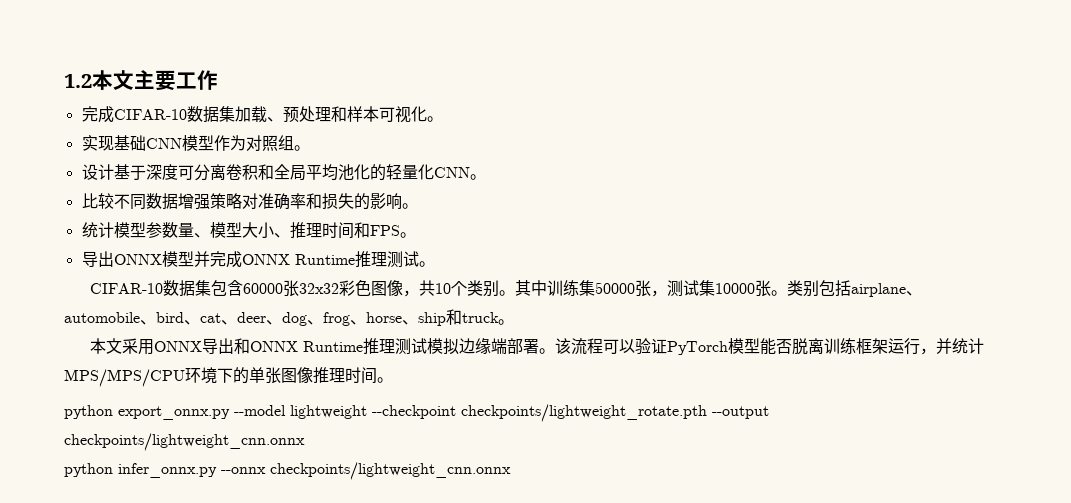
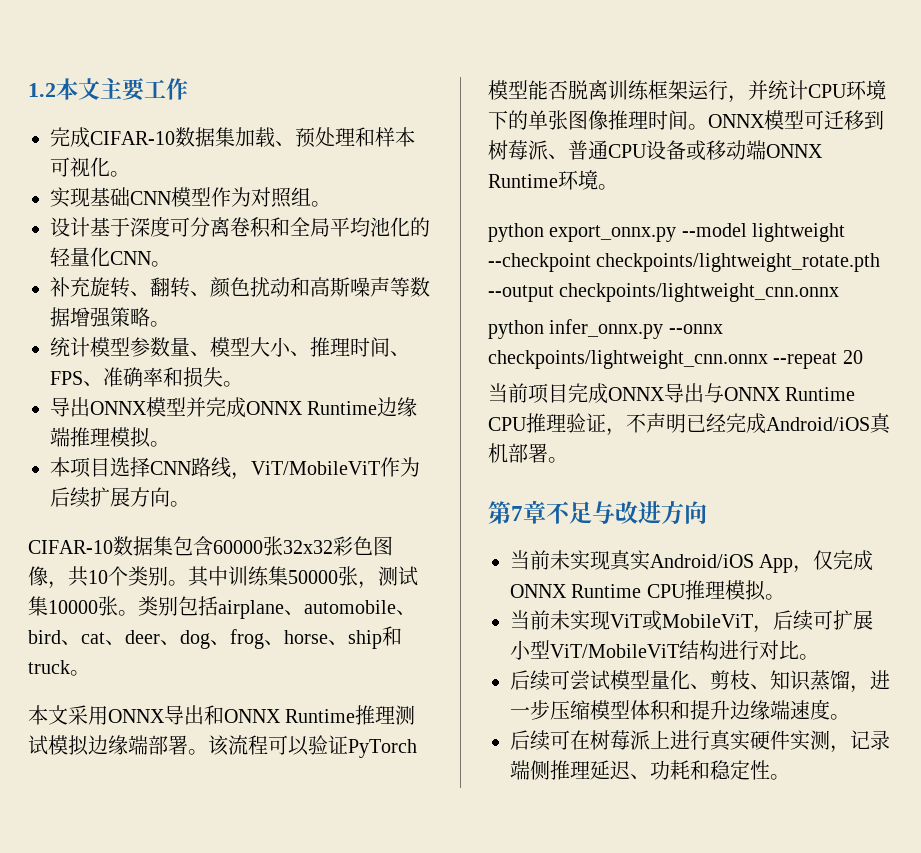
[81,193,402,210] 比较不同数据增强策略对准确率和损失的影响 -> [50,277,430,298] [50,307,150,328] 补充旋转、翻转、颜色扰动和高斯噪声等数据增强策略
[353,222,400,238] 和FPS -> [390,351,410,356] [50,367,223,388] 、FPS、准确率和损失
[354,251,419,268] 推理测试 -> [377,397,418,417] [50,427,170,448] [50,457,420,480] [50,487,170,508] 边缘端推理模拟。 // 本项目选择CNN路线，ViT/MobileViT作为后续扩展方向
[64,369,185,387] MPS/MPS/CPU -> [808,84,847,98] CPU
(393, 380) none -> [708,110,884,130] [488,140,823,161] [488,170,618,190] ONNX模型可迁移到树莓派、普通CPU设备或移动端ONNX Runtime环境。
(511, 471) none -> [773,350,863,369] [488,383,856,404] [488,413,891,436] [488,443,568,463] [488,500,707,524] [510,550,874,573] [510,580,785,601] [510,610,873,633] [510,640,819,660] [510,670,890,693] [510,699,850,721] [510,730,890,753] [510,760,790,780] --repeat 20 // 当前项目完成ONNX导出与ONNX Runtime CPU推理验证，不声明已经完成Android/iOS真机部署。 // 第7章不足与改进方向 // 当前未实现真实Android/iOS App，仅完成ONNX Runtime CPU推理模拟。 // 当前未实现ViT或MobileViT，后续可扩展小型ViT/MobileViT结构进行对比。 // 后续可尝试模型量化、剪枝、知识蒸馏，进一步压缩模型体积和提升边缘端速度。 // 后续可在树莓派上进行真实硬件实测，记录端侧推理延迟、功耗和稳定性。

